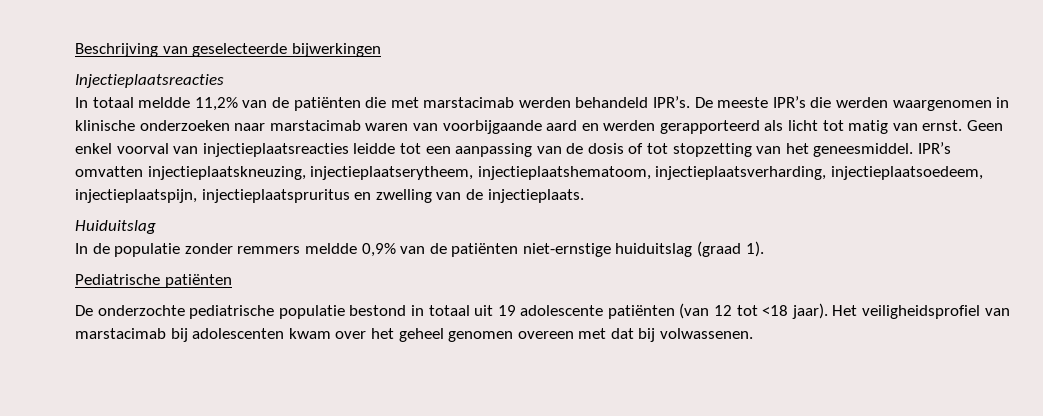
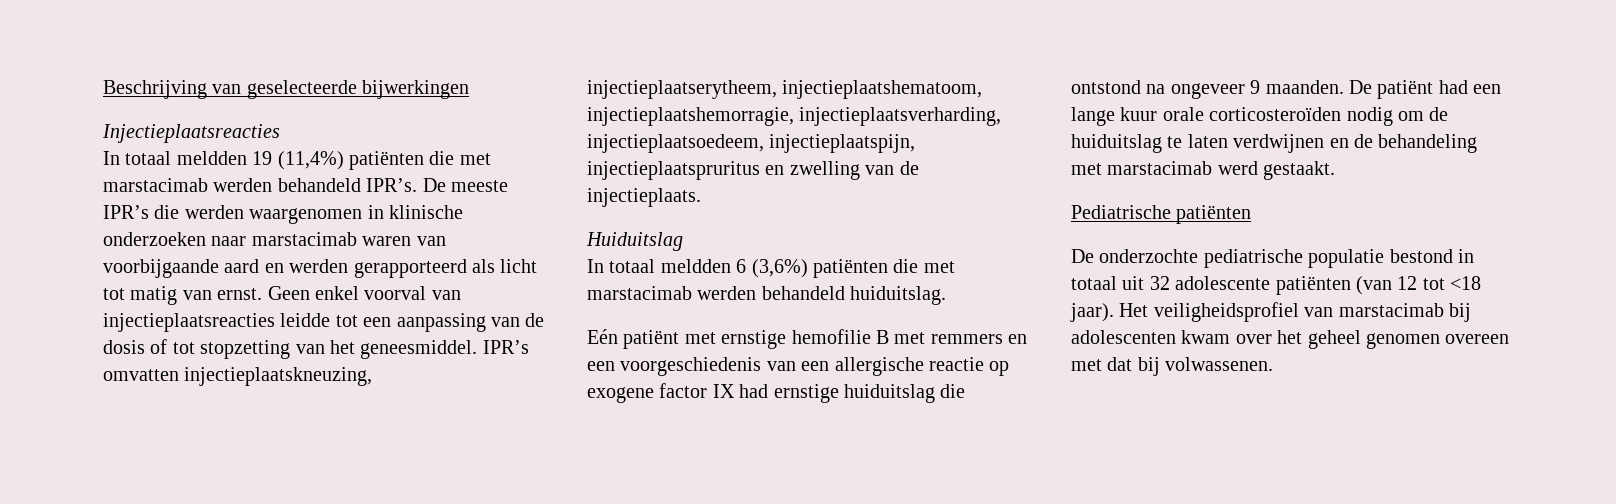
[138,97,289,111] meldde 11,2% van de -> [176,151,344,170] meldden 19 (11,4%)
(651, 173) none -> [587,107,794,126] injectieplaatshemorragie,
[92,241,764,257] de populatie zonder remmers meldde 0,9% van de patiënten niet-ernstige huiduitslag (graad 1). -> [609,259,955,278] [587,286,947,305] [587,329,1028,349] [587,357,1010,376] [587,383,966,403] [1071,80,1502,99] [1071,107,1449,126] [1071,134,1478,153] [1071,161,1336,180] totaal meldden 6 (3,6%) patiënten die met marstacimab werden behandeld huiduitslag. // Eén patiënt met ernstige hemofilie B met remmers en een voorgeschiedenis van een allergische reactie op exogene factor IX had ernstige huiduitslag die ontstond na ongeveer 9 maanden. De patiënt had een lange kuur orale corticosteroïden nodig om de huiduitslag te laten verdwijnen en de behandeling met marstacimab werd gestaakt.
[497,305,516,316] 19 -> [1149,276,1170,290] 32

